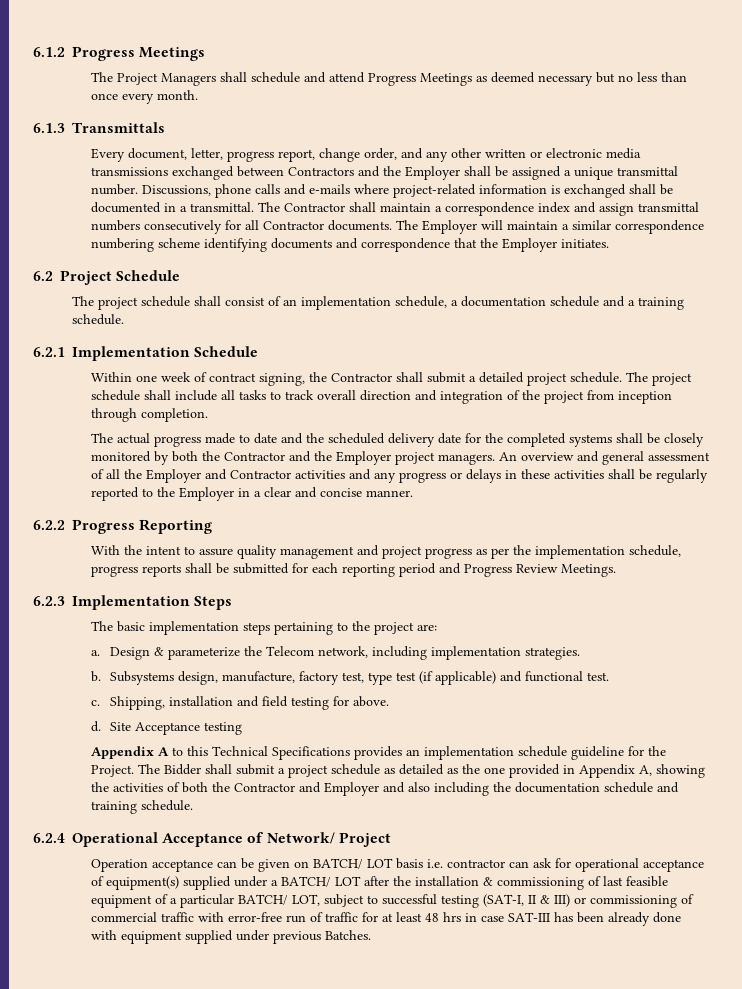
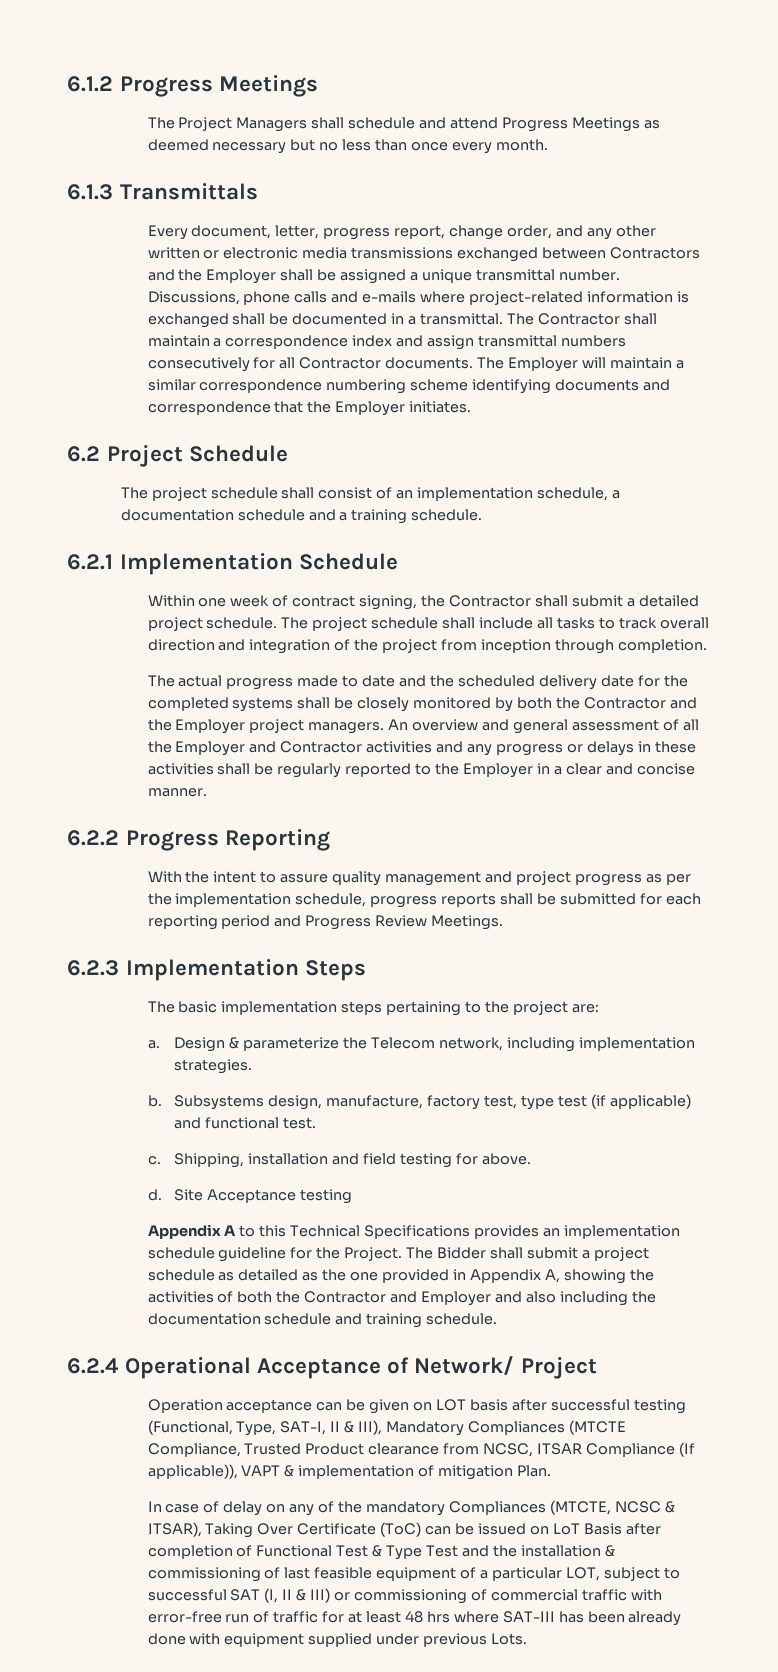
[312,858,363,869] BATCH/ -> (433, 1406) none
[426,858,704,872] [90,876,389,890] i.e. contractor can ask for operational acceptance of equipment(s) supplied under a BATCH/ LOT after -> [511,1399,686,1414] [147,1420,626,1436] [147,1442,695,1457] [147,1464,552,1480] [147,1500,675,1516] [147,1522,661,1538] [147,1545,489,1560] after successful testing (Functional, Type, SAT-I, II & III), Mandatory Compliances (MTCTE Compliance, Trusted Product clearance from NCSC, ITSAR Compliance (If applicable)), VAPT & implementation of mitigation Plan. // In case of delay on any of the mandatory Compliances (MTCTE, NCSC & ITSAR), Taking Over Certificate (ToC) can be issued on LoT Basis after completion of Functional Test & Type Test and
[237,894,288,905] BATCH/ -> (562, 1574) none
[440,894,524,908] testing (SAT-I, -> [230,1588,279,1603] SAT (I,
[464,913,504,922] in case -> [453,1611,499,1623] where
[324,930,371,940] Batches. -> [491,1633,528,1645] Lots.

